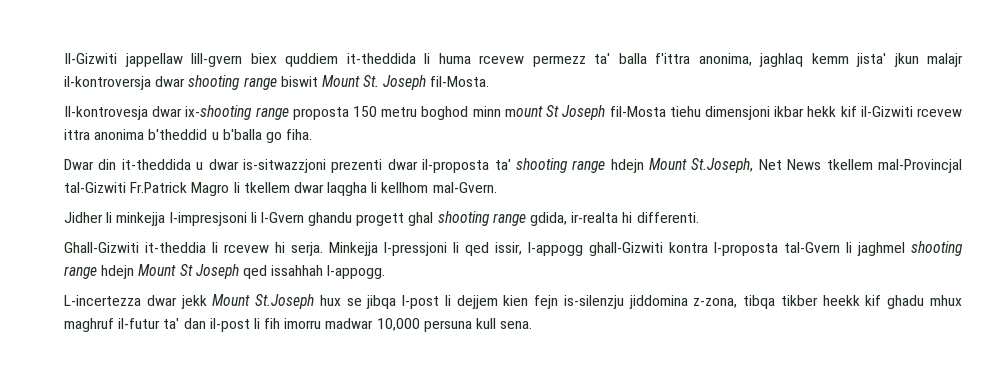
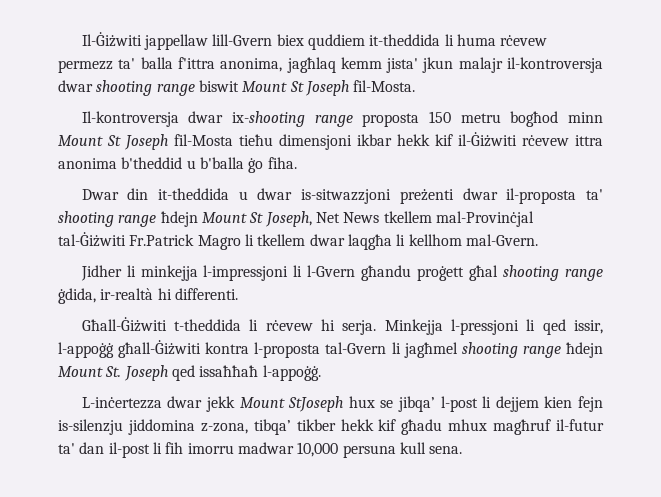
[64,53,242,67] Il-Gizwiti jappellaw lill-gvern -> [81,32,273,50] Il-Ġiżwiti jappellaw lill-Gvern
[479,55,524,64] rcevew -> [500,35,548,46] rċevew
[759,53,803,67] jaghlaq -> [286,57,336,73] jagħlaq
[363,75,380,87] St. -> [289,81,304,92] St
[64,106,148,120] Il-kontrovesja -> [81,111,179,127] Il-kontroversja
[421,106,543,120] boghod minn mount -> [510,111,603,127] [58,135,103,146] bogħod minn Mount
[669,106,701,117] tiehu -> [239,134,273,146] tieħu
[860,106,963,117] il-Gizwiti rcevew -> [458,132,569,147] il-Ġiżwiti rċevew
[265,132,282,143] go -> [248,158,264,173] ġo
[331,159,383,173] prezenti -> [399,189,454,204] preżenti
[610,158,754,173] hdejn Mount St.Joseph, -> [160,211,312,227] ħdejn Mount St Joseph,
[878,159,963,173] [64,182,126,193] mal-Provincjal tal-Gizwiti -> [435,211,534,227] [58,232,126,247] mal-Provinċjal tal-Ġiżwiti
[327,182,368,196] laqgha -> [347,234,392,250] laqgħa
[169,212,247,226] l-impresjsoni -> [203,265,289,281] l-impressjoni
[308,211,699,226] [64,242,269,253] ghandu progett ghal shooting range gdida, ir-realta hi differenti. // Ghall-Gizwiti it-theddia li rcevew -> [361,265,604,281] [58,288,238,304] [81,317,313,332] għandu proġett għal shooting range ġdida, ir-realtà hi differenti. // Għall-Ġiżwiti t-theddida li rċevew
[528,242,663,256] l-appogg ghall-Gizwiti -> [58,340,202,358] l-appoġġ għall-Ġiżwiti
[857,241,963,256] [64,264,386,279] [64,295,141,306] jaghmel shooting range hdejn Mount St Joseph qed issahhah l-appogg. // L-incertezza -> [403,342,603,358] [58,365,321,381] [81,397,162,409] jagħmel shooting range ħdejn Mount St. Joseph qed issaħħaħ l-appoġġ. // L-inċertezza
[255,294,315,309] St.Joseph -> [288,396,344,412] StJoseph
[366,295,397,309] jibqa -> [397,396,435,412] jibqa’
[743,295,963,309] [64,318,114,332] tibqa tikber heekk kif ghadu mhux maghruf -> [253,419,552,435] tibqa’ tikber hekk kif għadu mhux magħruf

